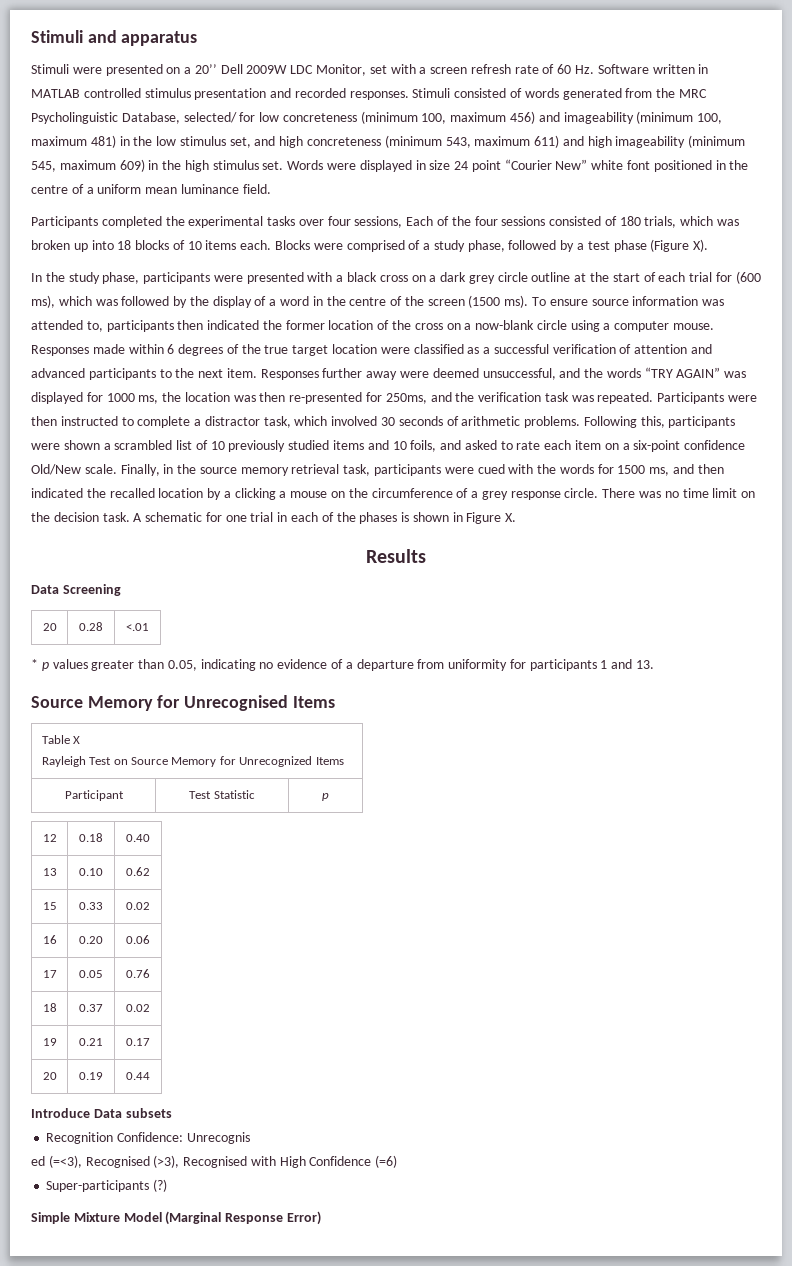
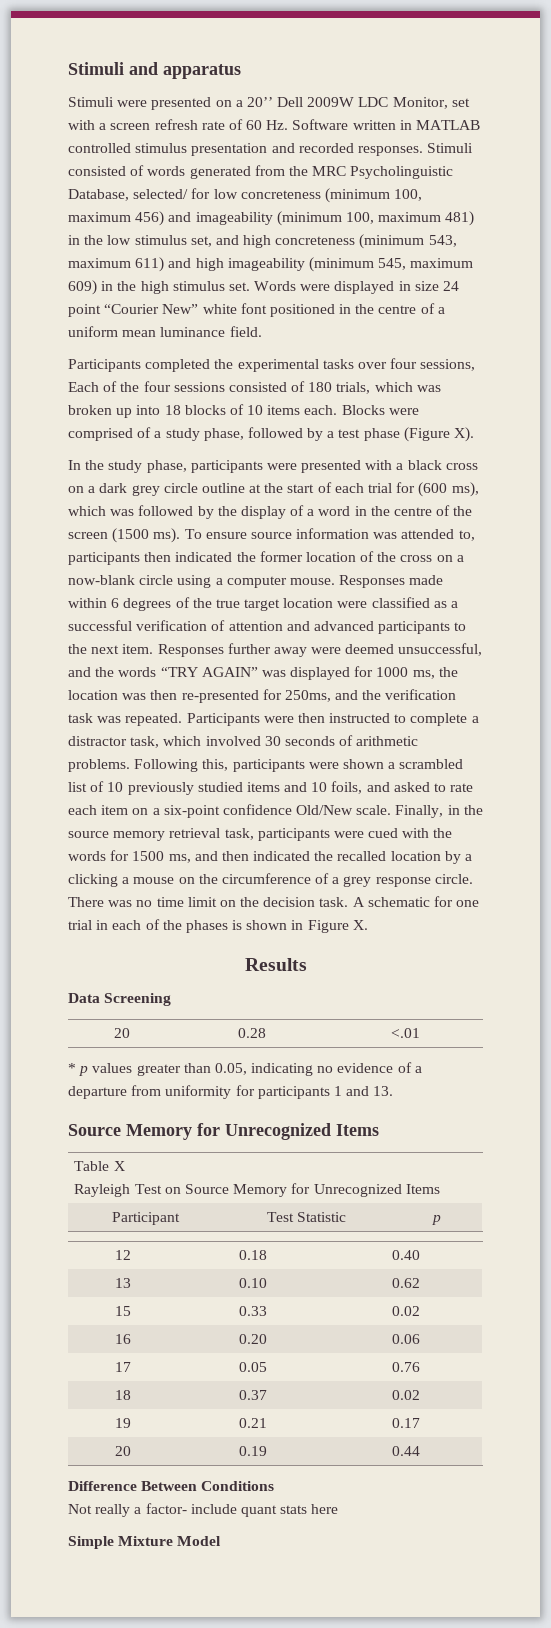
[184,695,289,711] Unrecognised -> [225,1123,331,1140] Unrecognized
[31,1108,172,1118] [46,1132,250,1144] [31,1155,398,1168] [46,1179,168,1192] Introduce Data subsets // Recognition Confidence: Unrecognis // ed (=<3), Recognised (>3), Recognised with High Confidence (=6) // Super-participants (?) -> [68,1481,275,1491] [68,1503,339,1517] Difference Between Conditions // Not really a factor- include quant stats here
[165,1211,321,1225] (Marginal Response Error) -> (222, 1541) none

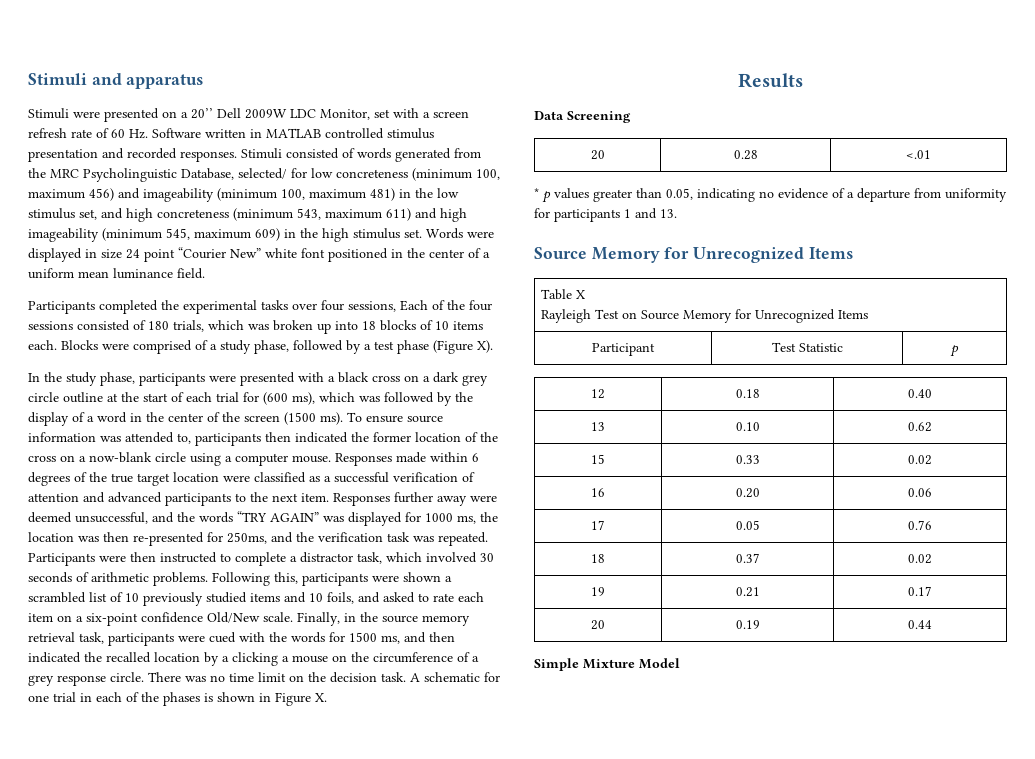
[378,305,417,314] centre -> [429,249,464,258] center
[394,507,433,516] centre -> [168,413,203,422] center
[68,1481,275,1491] [68,1503,339,1517] // Difference Between Conditions // Not really a factor- include quant stats here -> (932, 624) none

